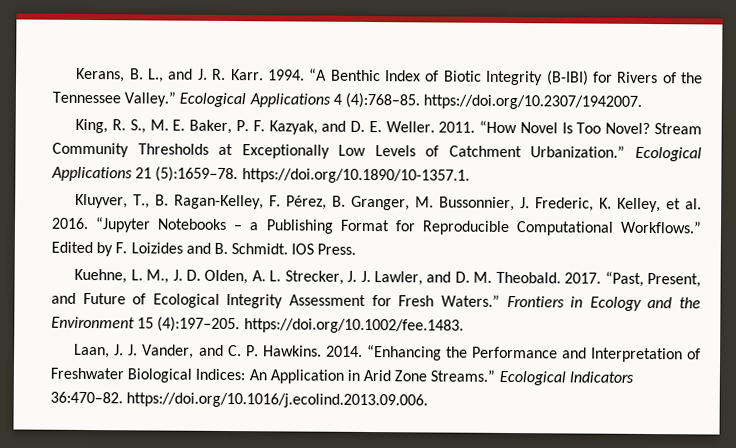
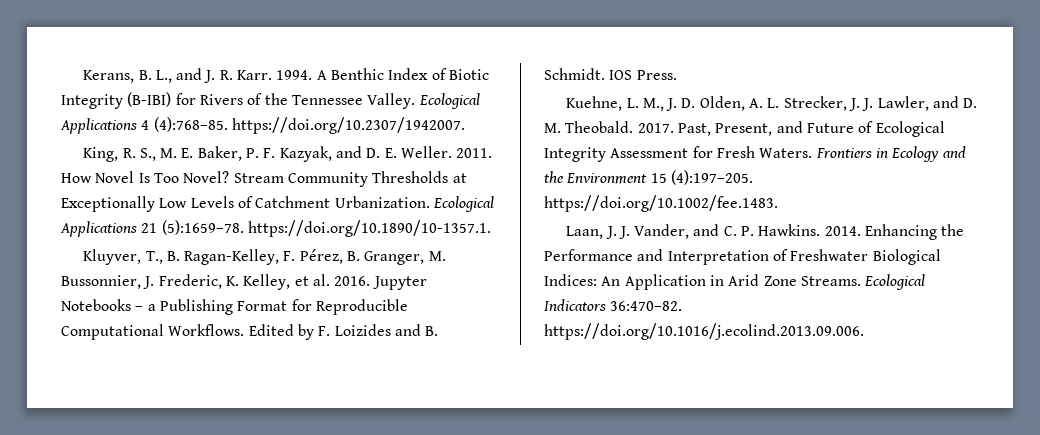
[309,68,328,81] “A -> [316,70,327,80] A
[124,91,177,107] Valley.” -> [367,93,416,109] Valley.
[479,120,518,134] “How -> [61,173,92,183] How
[530,145,626,158] Urbanization.” -> [334,196,430,208] Urbanization.
[95,217,152,233] “Jupyter -> [372,276,427,290] Jupyter
[620,220,703,234] Workflows.” -> [168,324,245,336] Workflows.
[604,271,644,287] “Past, -> [677,123,711,136] Past,
[440,294,500,307] Waters.” -> [759,148,813,158] Waters.
[366,344,442,361] “Enhancing -> [865,224,938,240] Enhancing
[430,369,496,382] Streams.” -> [800,276,861,286] Streams.

